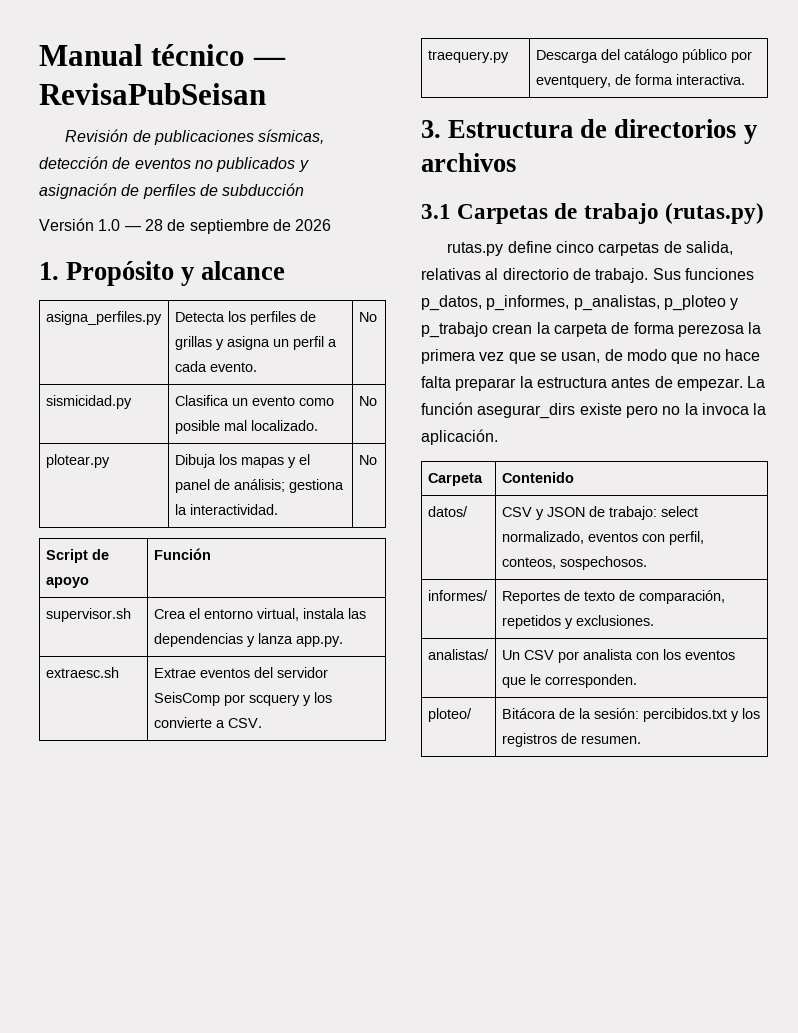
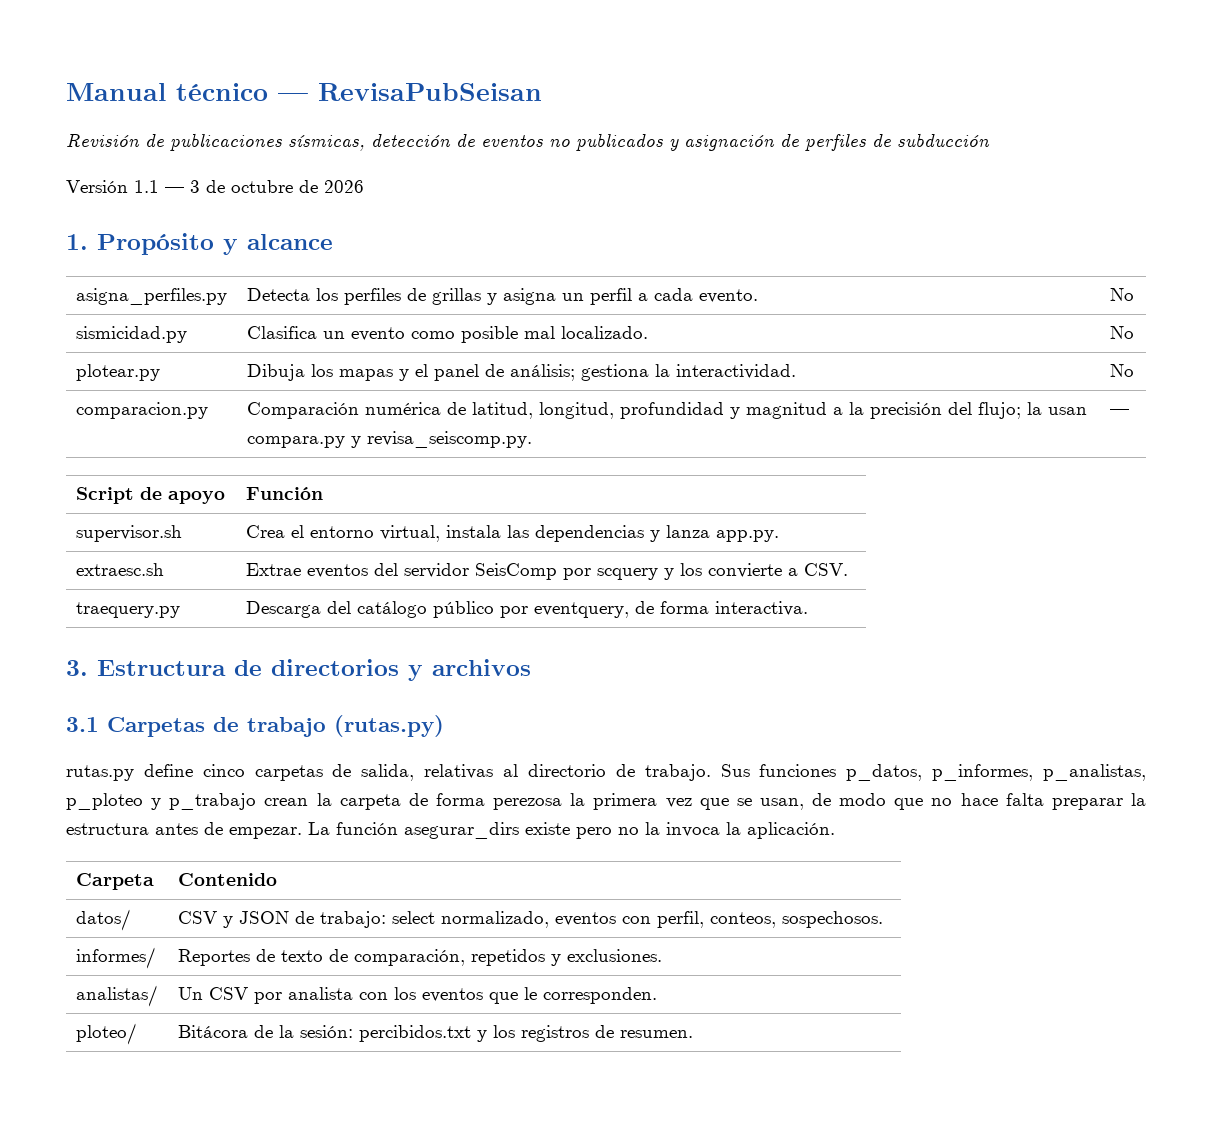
[98,219,269,234] 1.0 — 28 de septiembre -> [134,180,293,193] 1.1 — 3 de octubre
(377, 460) none -> [75,402,208,419] [246,402,1087,419] [246,431,532,448] [1109,409,1129,415] // comparacion.py | Comparación numérica de latitud, longitud, profundidad y magnitud a la precisión del flujo; la usan compara.py y revisa_seiscomp.py. | —

